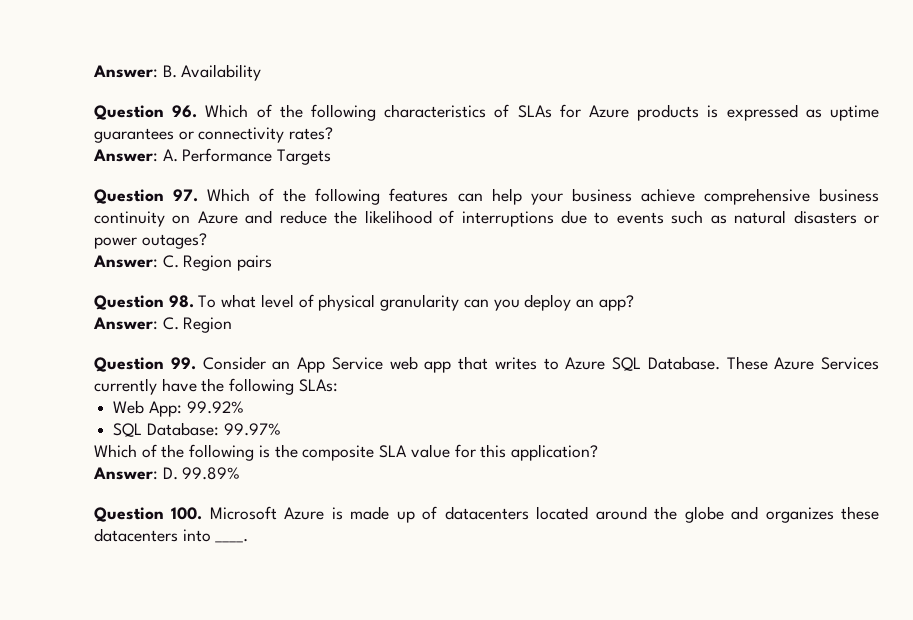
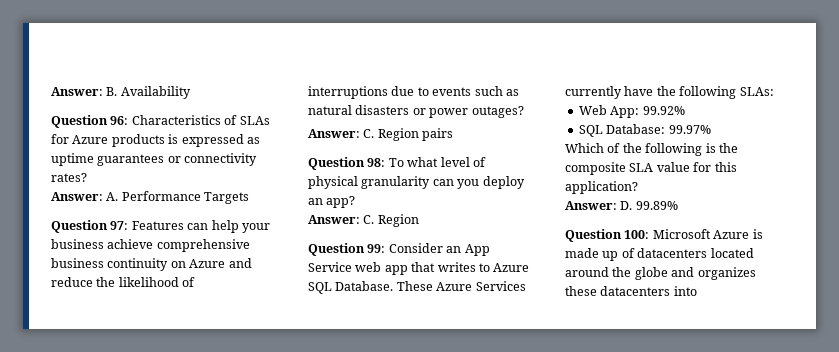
[172,104,487,121] 96. Which of the following characteristics -> [110,115,221,125] 96: Characteristics
[173,188,449,205] 97. Which of the following features -> [110,221,184,230] 97: Features
[168,295,194,308] 98. -> [367,158,386,167] 98:
[170,357,196,370] 99. -> [367,244,386,253] 99:
[171,507,203,520] 100. -> [624,230,650,239] 100:
[215,538,249,543] ____. -> (697, 291) none

